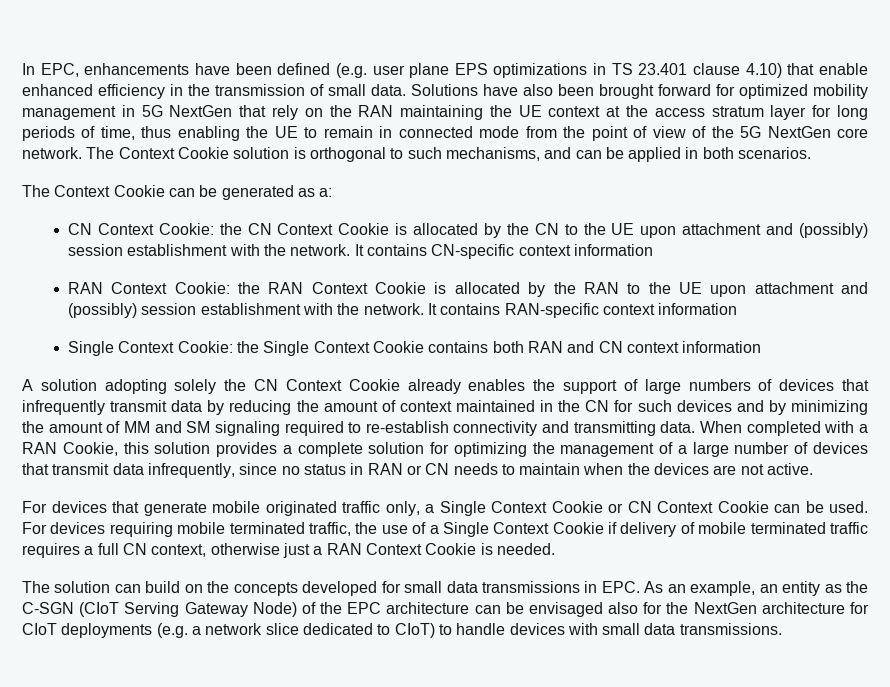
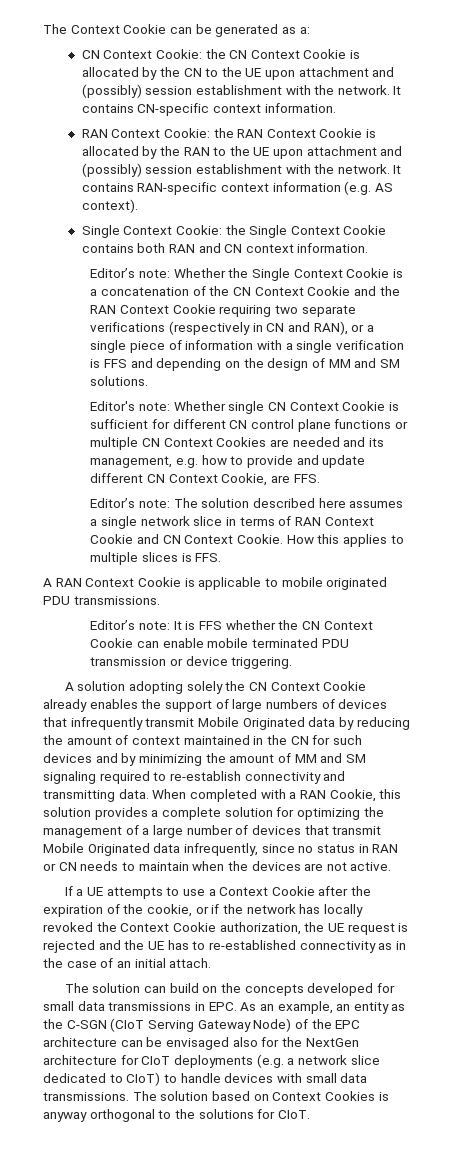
[22,63,868,78] [22,84,868,99] [22,105,868,120] [22,126,869,141] [22,147,812,162] In EPC, enhancements have been defined (e.g. user plane EPS optimizations in TS 23.401 clause 4.10) that enable enhanced efficiency in the transmission of small data. Solutions have also been brought forward for optimized mobility management in 5G NextGen that rely on the RAN maintaining the UE context at the access stratum layer for long periods of time, thus enabling the UE to remain in connected mode from the point of view of the 5G NextGen core network. The Context Cookie solution is orthogonal to such mechanisms, and can be applied in both scenarios. // -> (43, 29) none
[573,244,653,256] information -> [264,103,336,113] information.
(738, 309) none -> [344,181,393,195] [81,199,138,213] (e.g. AS context).
[682,341,762,353] information -> [297,243,369,253] [90,268,403,281] [90,286,400,296] [90,304,356,317] [90,321,374,335] [90,340,404,353] [90,358,400,371] [90,376,149,386] [90,401,399,414] [90,419,408,432] [90,437,384,450] [90,455,366,468] [90,473,320,486] [90,498,404,508] [90,516,374,529] [90,534,404,547] [90,552,222,565] [43,577,388,590] [43,596,160,605] [90,620,373,630] [90,638,349,648] [90,656,293,669] information. // Editor’s note: Whether the Single Context Cookie is a concatenation of the CN Context Cookie and the RAN Context Cookie requiring two separate verifications (respectively in CN and RAN), or a single piece of information with a single verification is FFS and depending on the design of MM and SM solutions. // Editor's note: Whether single CN Context Cookie is sufficient for different CN control plane functions or multiple CN Context Cookies are needed and its management, e.g. how to provide and update different CN Context Cookie, are FFS. // Editor’s note: The solution described here assumes a single network slice in terms of RAN Context Cookie and CN Context Cookie. How this applies to multiple slices is FFS. // A RAN Context Cookie is applicable to mobile originated PDU transmissions. // Editor’s note: It is FFS whether the CN Context Cookie can enable mobile terminated PDU transmission or device triggering.
(168, 406) none -> [197,717,305,730] Mobile Originated
(110, 469) none -> [43,843,150,856] Mobile Originated
[22,501,868,516] [22,522,869,537] [22,543,555,558] For devices that generate mobile originated traffic only, a Single Context Cookie or CN Context Cookie can be used. For devices requiring mobile terminated traffic, the use of a Single Context Cookie if delivery of mobile terminated traffic requires a full CN context, otherwise just a RAN Context Cookie is needed. -> [64,886,372,899] [43,904,363,917] [43,922,409,935] [43,940,406,953] [43,958,212,968] If a UE attempts to use a Context Cookie after the expiration of the cookie, or if the network has locally revoked the Context Cookie authorization, the UE request is rejected and the UE has to re-established connectivity as in the case of an initial attach.
(782, 629) none -> [132,1091,389,1101] [43,1109,310,1122] The solution based on Context Cookies is anyway orthogonal to the solutions for CIoT.

